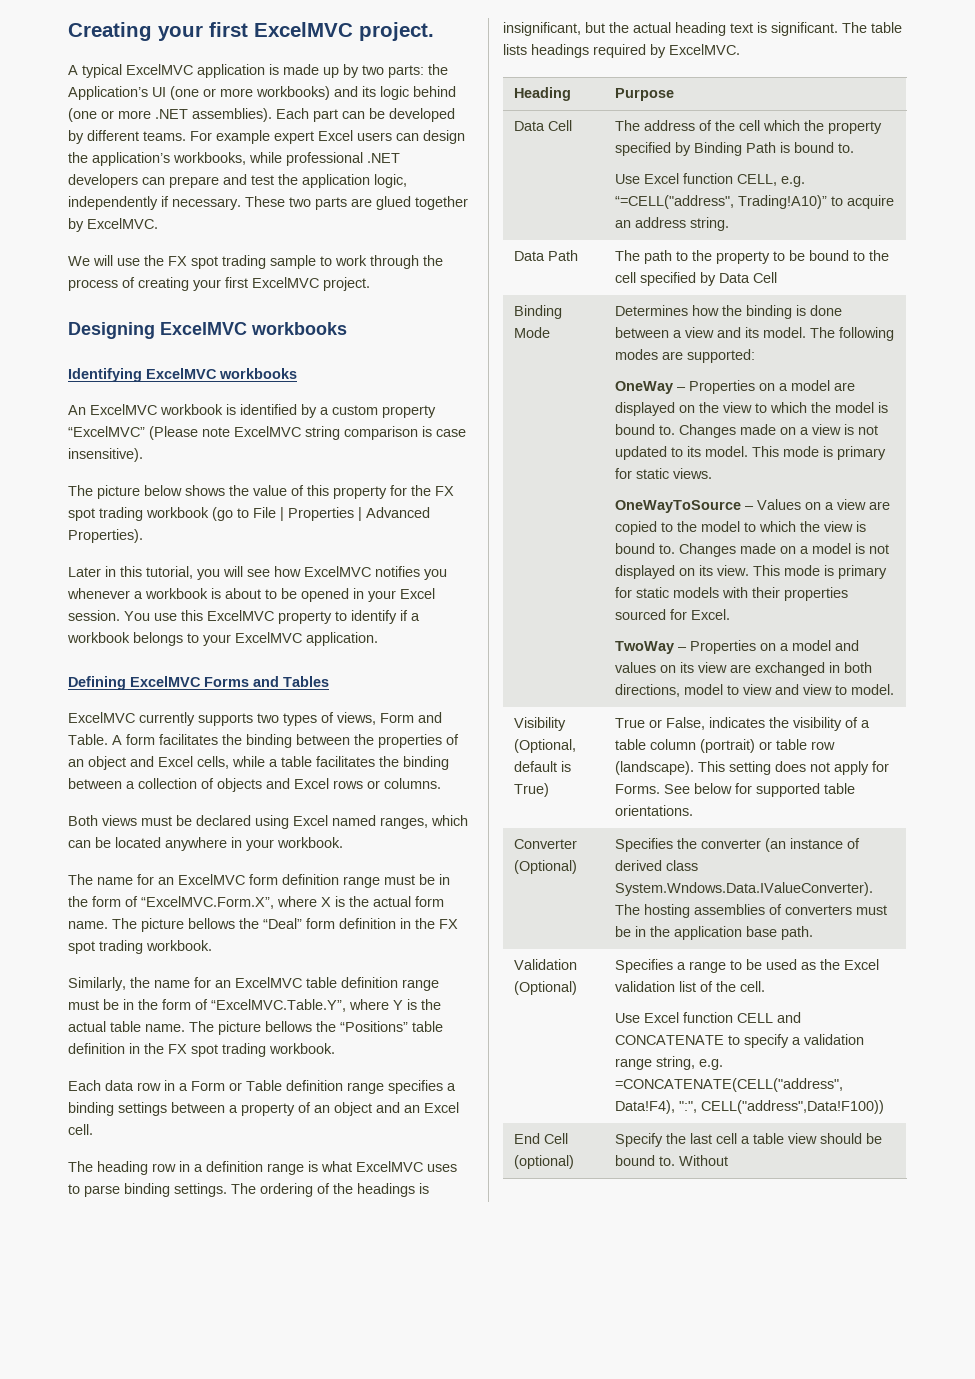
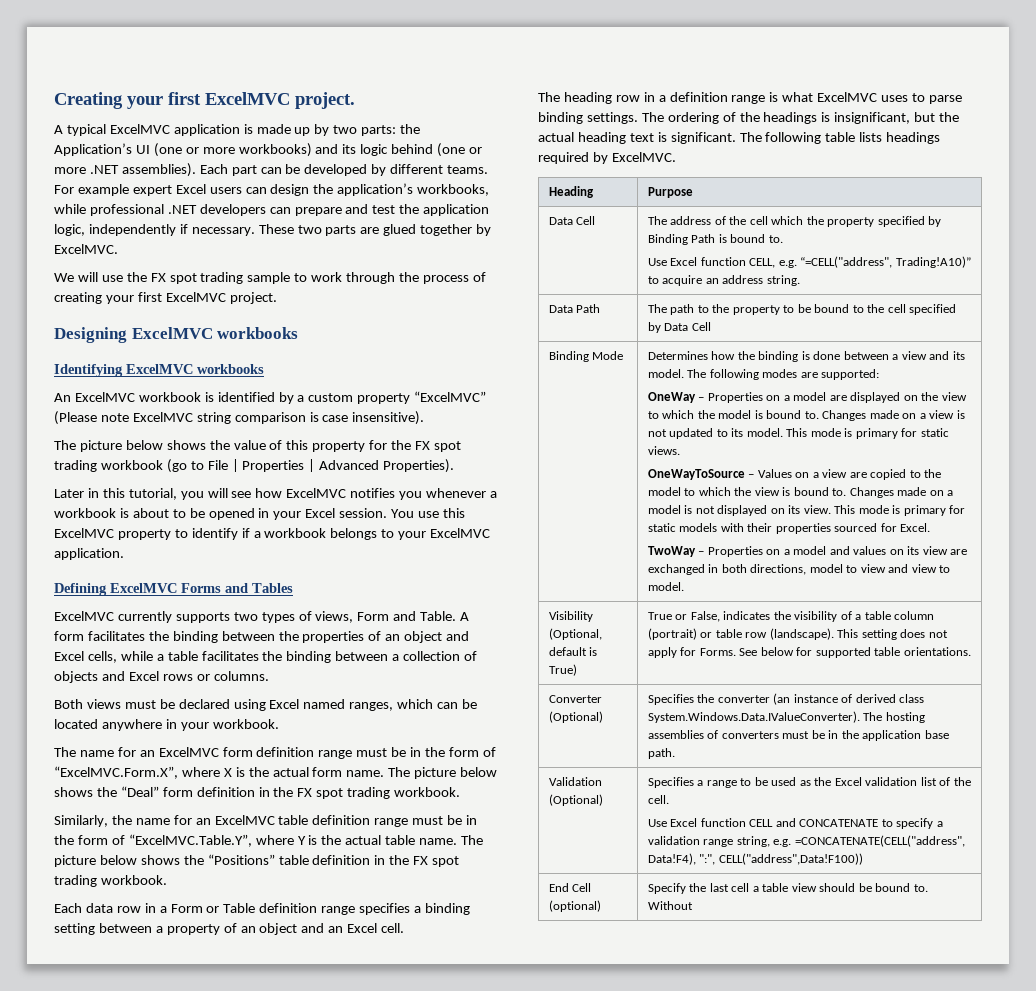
[188,918,235,929] bellows -> [460,767,498,777] [54,787,93,797] below shows
[265,1021,312,1032] bellows -> [99,855,180,865] below shows
[118,1102,167,1116] settings -> [54,923,95,935] setting
(867, 27) none -> [765,132,822,144] following
[614,882,873,896] System.Wndows.Data.IValueConverter). -> [647,711,860,723] System.Windows.Data.IValueConverter).

